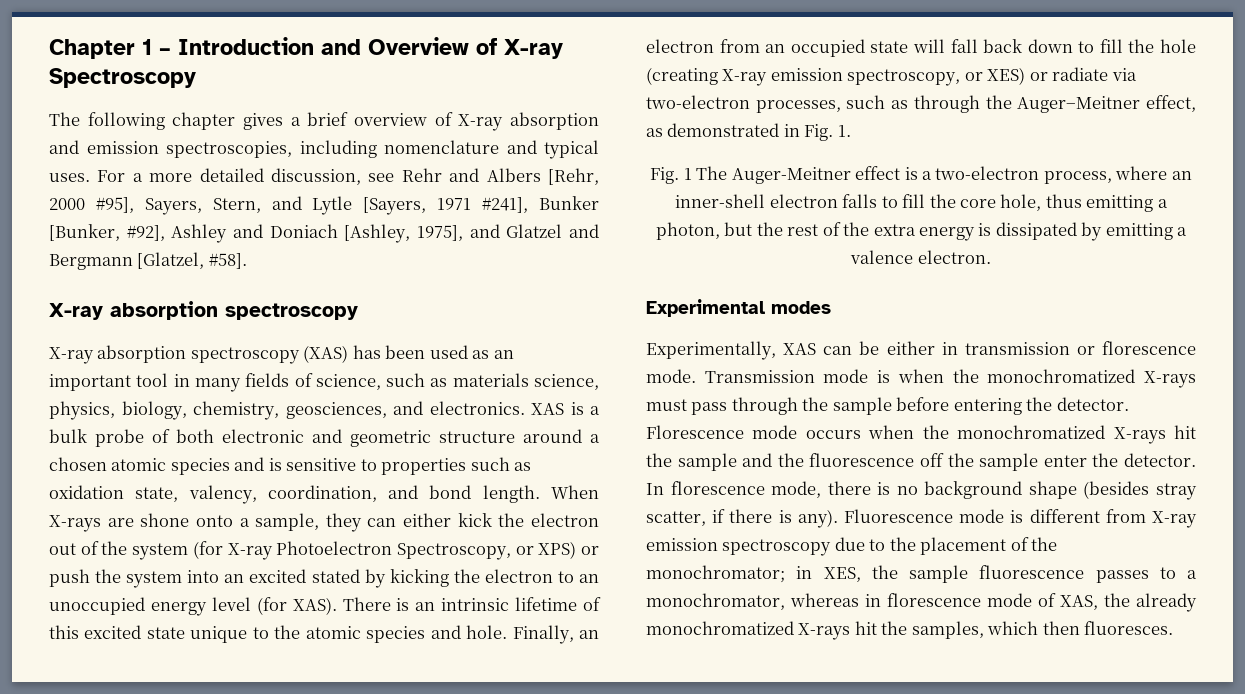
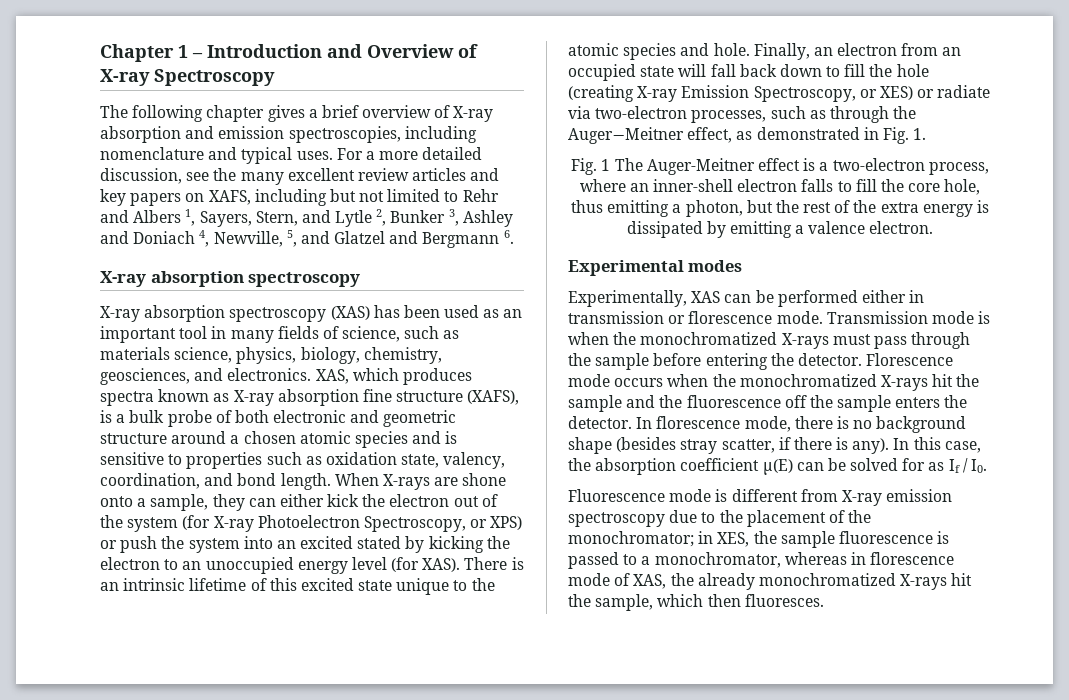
[401,168,599,185] [49,196,600,215] [49,224,463,243] Rehr and Albers [Rehr, 2000 #95], Sayers, Stern, and Lytle [Sayers, 1971 #241], Bunker [Bunker, #92], Ashley and Doniach [Ashley, 1975], -> [213,168,500,185] [100,189,499,206] [100,209,513,227] [100,230,297,247] the many excellent review articles and key papers on XAFS, including but not limited to Rehr and Albers 1, Sayers, Stern, and Lytle 2, Bunker 3, Ashley and Doniach 4, Newville, 5,
[137,252,247,269] [Glatzel, #58]. -> [503,230,514,244] 6.
[531,403,564,415] XAS -> [315,368,472,385] [100,389,520,406] XAS, which produces spectra known as X-ray absorption fine structure (XAFS),
[770,68,961,86] emission spectroscopy, -> [681,85,856,102] Emission Spectroscopy,
(880, 348) none -> [777,290,858,307] performed
[1043,455,1087,467] enter -> [895,397,941,408] enters
(838, 518) none -> [893,437,981,453] [568,458,988,475] In this case, the absorption coefficient µ(E) can be solved for as If / I0. //
[1095,570,1149,583] passes -> [937,531,950,544] [568,552,619,569] is passed
[911,621,984,639] samples, -> [595,594,654,611] sample,

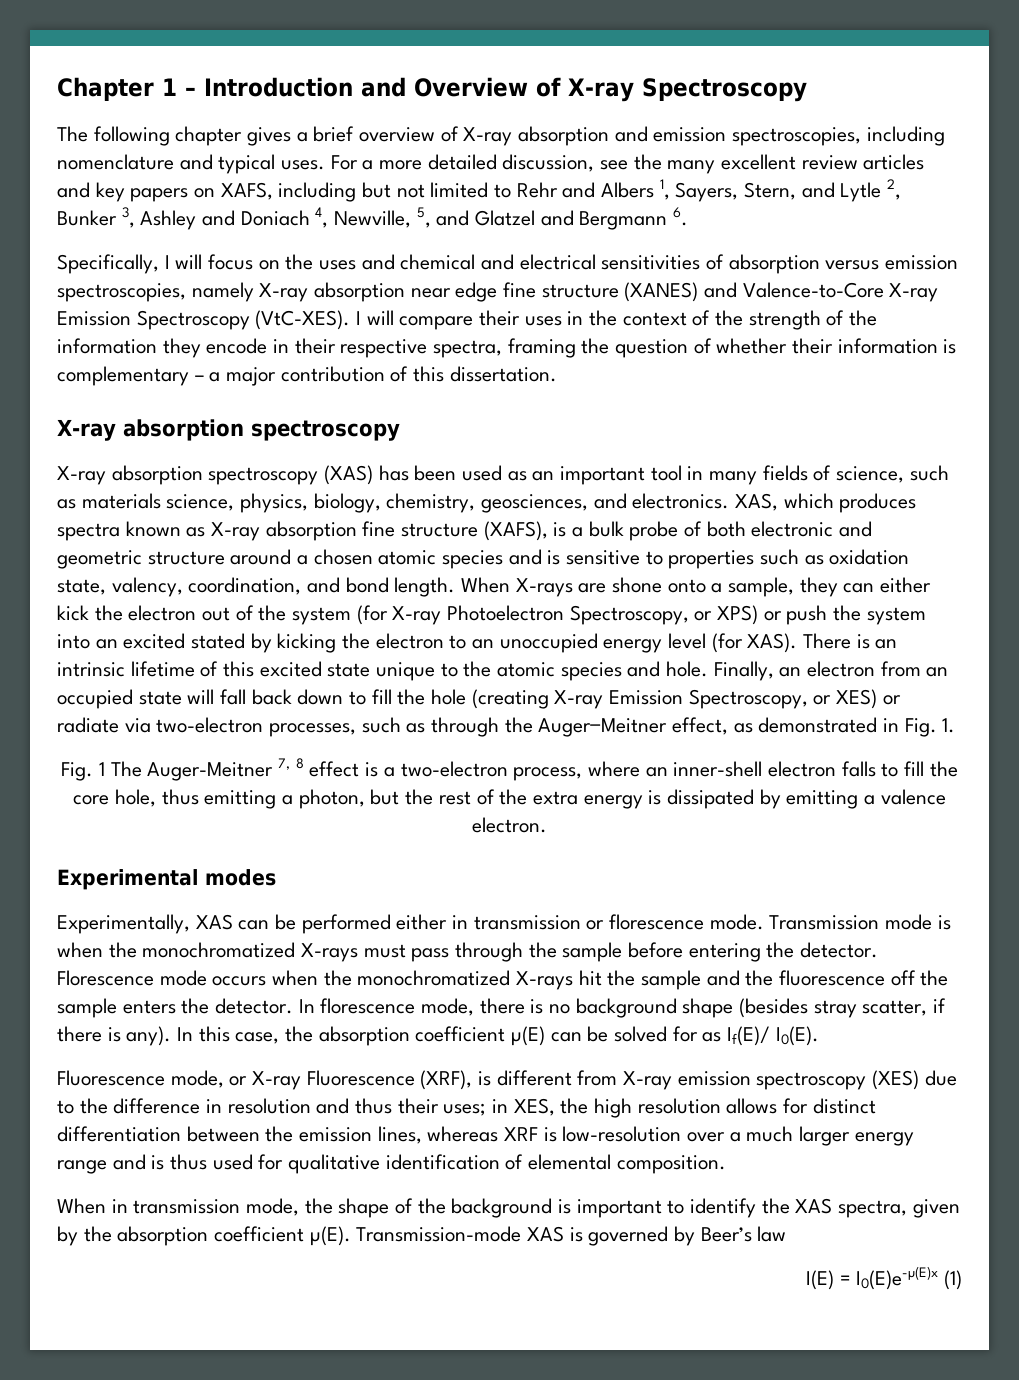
(514, 237) none -> [57,254,959,274] [57,282,939,302] [57,310,878,330] [57,338,957,358] [57,366,557,386] // Specifically, I will focus on the uses and chemical and electrical sensitivities of absorption versus emission spectroscopies, namely X-ray absorption near edge fine structure (XANES) and Valence-to-Core X-ray Emission Spectroscopy (VtC-XES). I will compare their uses in the context of the strength of the information they encode in their respective spectra, framing the question of whether their information is complementary – a major contribution of this dissertation.
(755, 166) none -> [278,758,304,770] 7, 8
[948,458,988,473] [568,489,712,502] If / I0. // Fluorescence mode -> [727,1026,819,1046] [57,1070,473,1090] If(E)/ I0(E). // Fluorescence mode, or X-ray Fluorescence (XRF),
(665, 519) none -> [872,1070,920,1090] (XES)
[746,510,872,527] [568,531,950,548] [568,552,955,569] [568,573,973,590] [568,594,824,611] placement of the monochromator; in XES, the sample fluorescence is passed to a monochromator, whereas in florescence mode of XAS, the already monochromatized X-rays hit the sample, which then fluoresces. -> [113,1098,876,1118] [57,1126,914,1146] [57,1154,726,1174] [57,1198,960,1218] [57,1226,787,1246] [805,1266,962,1290] difference in resolution and thus their uses; in XES, the high resolution allows for distinct differentiation between the emission lines, whereas XRF is low-resolution over a much larger energy range and is thus used for qualitative identification of elemental composition. // When in transmission mode, the shape of the background is important to identify the XAS spectra, given by the absorption coefficient µ(E). Transmission-mode XAS is governed by Beer’s law // I(E) = I0(E)e-µ(E)x (1)

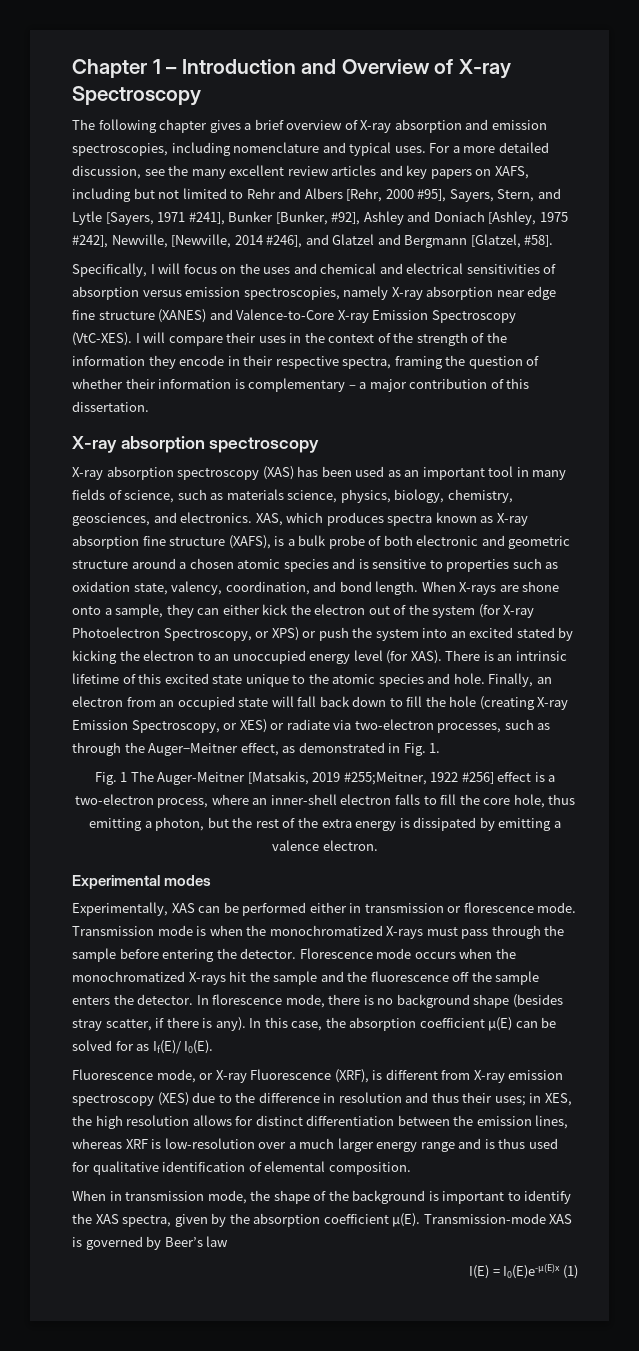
[659,179,670,200] 1, -> [346,188,447,202] [Rehr, 2000 #95],
[887,179,902,200] [57,207,431,230] 2, Bunker 3, Ashley and Doniach 4, Newville, 5, -> [105,211,568,225] [72,234,303,248] [Sayers, 1971 #241], Bunker [Bunker, #92], Ashley and Doniach [Ashley, 1975 #242], Newville, [Newville, 2014 #246],
[673,207,689,226] 6. -> [470,234,554,248] [Glatzel, #58].
[278,758,304,770] 7, 8 -> [247,771,494,785] [Matsakis, 2019 #255;Meitner, 1922 #256]

